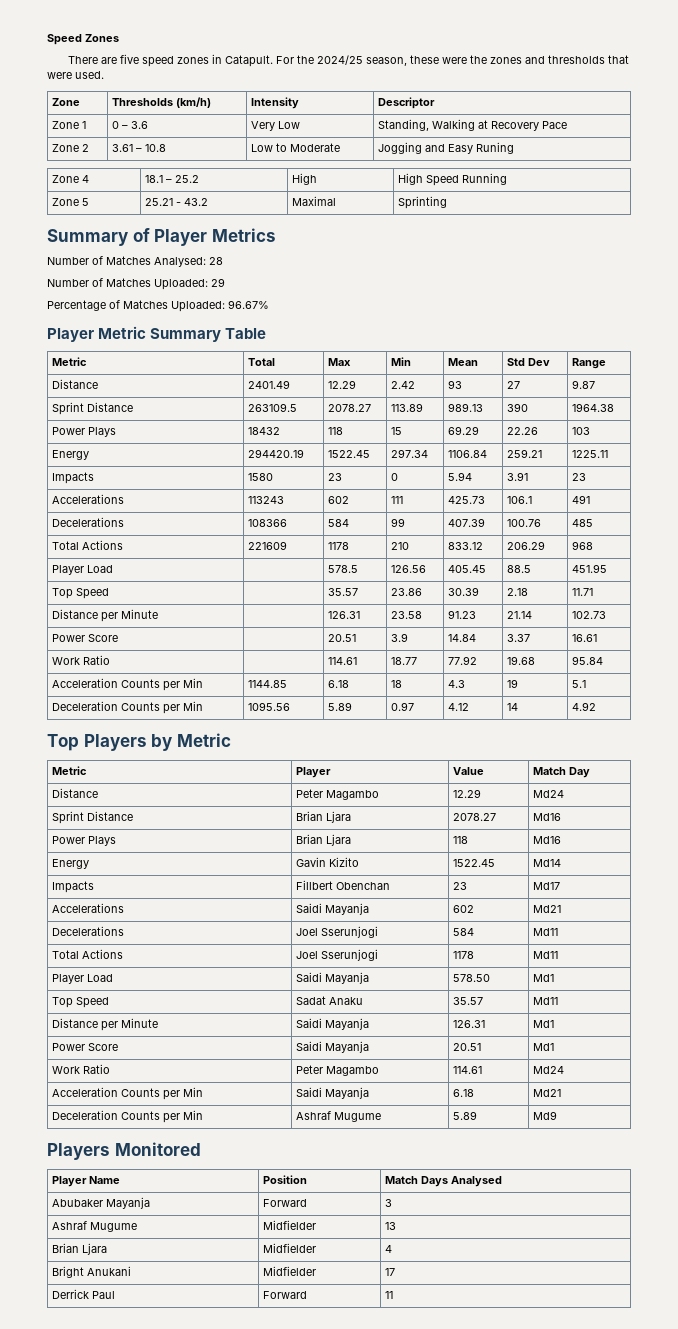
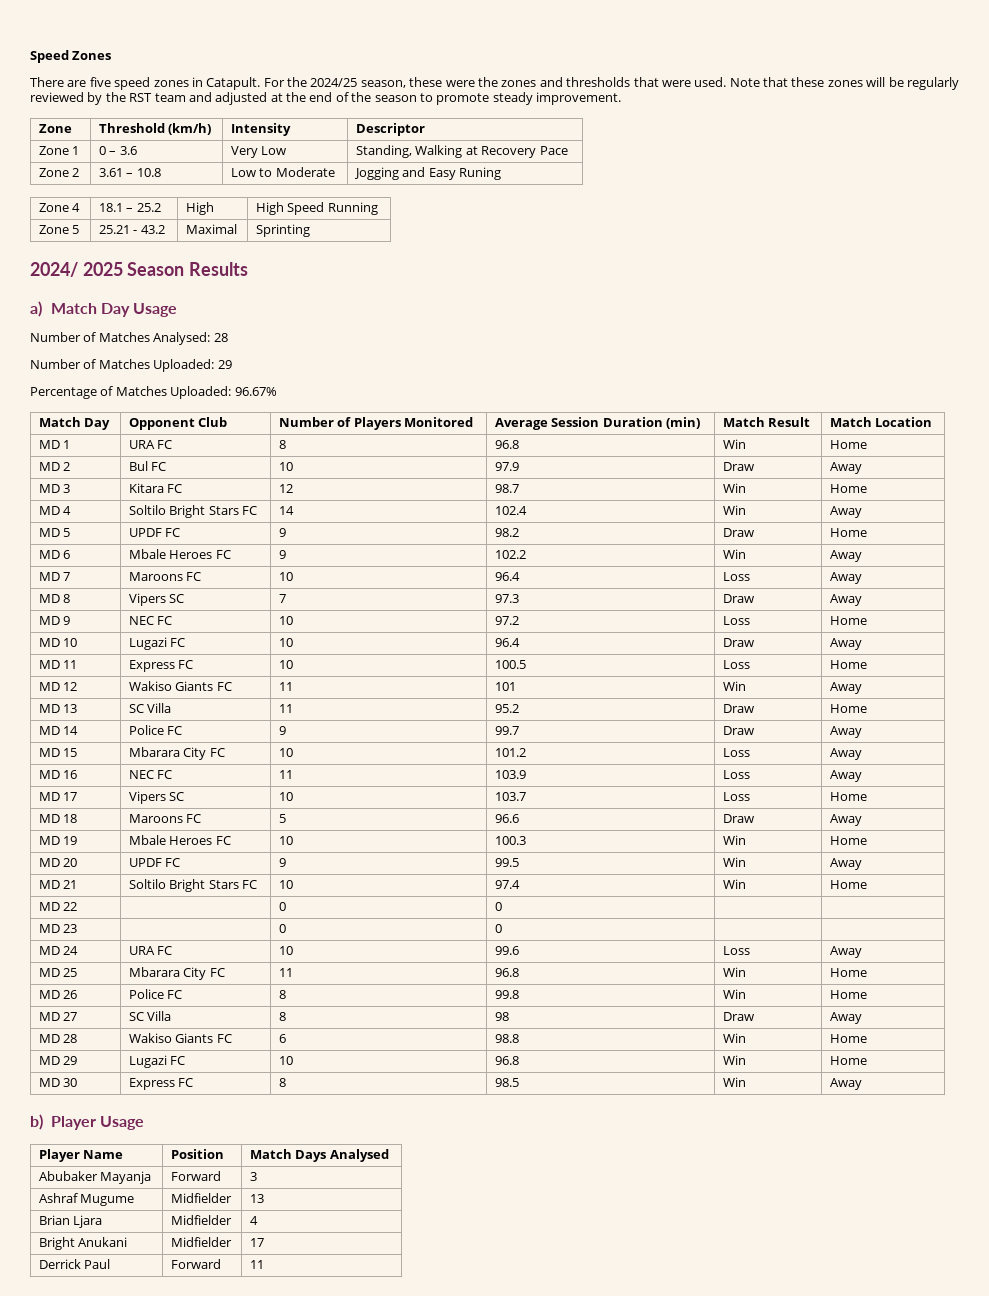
[51,98,80,106] [111,98,173,106] // Zone | Thresholds -> [729,77,959,90] [30,92,621,105] [39,124,73,133] [99,123,166,133] Note that these zones will be regularly reviewed by the RST team and adjusted at the end of the season to promote steady improvement. // Zone | Threshold
[47,228,276,246] Summary of Player Metrics -> [30,262,249,277] [30,301,178,317] 2024/ 2025 Season Results // a) Match Day Usage
[47,326,267,342] [51,357,87,366] [247,358,275,366] [327,358,351,366] [390,357,411,366] [447,358,478,366] [506,358,550,366] [571,358,606,369] [51,379,98,389] [247,380,290,389] [327,380,356,389] [390,381,415,389] [447,380,462,389] [506,381,520,389] [571,380,595,389] [51,402,133,415] [247,403,297,412] [327,404,371,412] [390,403,423,412] [447,403,483,412] [506,403,528,412] [571,403,614,412] [51,427,116,437] [247,427,280,435] [327,427,343,435] [390,427,402,435] [447,426,479,435] [506,427,538,435] [571,427,590,435] [51,450,89,460] [247,449,304,458] [327,450,370,458] [390,449,428,458] [447,450,487,458] [506,449,542,458] [571,450,608,458] [51,472,94,484] [247,473,273,481] [327,473,342,481] [390,473,398,481] [447,472,472,481] [506,472,528,481] [571,473,586,481] [51,494,124,504] [247,496,284,504] [327,496,349,504] [390,496,403,504] [447,496,485,504] [506,496,532,504] [571,495,590,504] [51,517,124,527] [247,519,287,527] [327,519,349,527] [390,518,405,527] [447,518,485,527] [506,519,541,527] [571,519,593,527] [51,540,123,550] [247,541,287,550] [327,542,349,550] [390,542,409,550] [447,542,483,550] [506,541,545,550] [571,541,593,550] [51,565,113,575] [327,565,358,573] [390,565,426,573] [447,565,486,573] [506,565,531,573] [571,564,607,573] [51,588,109,599] [327,588,358,596] [390,588,422,596] [447,587,479,596] [506,588,528,596] [571,588,593,596] [51,609,158,622] [327,611,360,619] [390,611,422,619] [447,610,476,619] [506,611,532,619] [571,611,606,619] [51,634,118,642] [327,634,356,642] [390,633,408,642] [447,634,476,642] [506,634,530,642] [571,634,597,642] [51,655,110,665] [327,657,357,665] [390,657,417,665] [447,656,477,665] [506,656,535,665] [571,656,603,665] [51,678,203,691] [247,680,287,688] [327,680,349,688] [390,680,402,688] [447,680,465,688] [506,679,518,688] [571,680,586,688] [51,701,203,714] [247,702,290,711] [327,702,352,711] [390,702,414,711] [447,703,469,711] [506,703,518,711] [571,702,596,711] [47,733,231,751] [51,766,87,775] [295,767,331,778] [452,767,484,775] [532,767,590,778] [51,788,98,798] [295,789,379,800] [452,789,481,798] [532,790,564,798] [51,811,133,824] [295,811,351,823] [452,813,496,821] [532,813,561,821] [51,836,116,846] [295,834,351,846] [452,836,468,844] [532,836,561,844] [51,859,89,869] [295,857,359,867] [452,859,495,867] [532,859,561,867] [51,881,94,893] [295,880,390,890] [452,882,467,890] [532,882,560,890] [51,903,124,913] [295,903,369,915] [452,905,474,913] [532,905,561,913] [51,926,124,936] [295,926,378,938] [452,928,474,936] [532,928,558,936] [51,949,123,959] [295,949,378,961] [452,951,474,959] [532,951,558,959] [51,974,113,984] [295,972,369,984] [452,974,490,982] [532,974,554,982] [51,997,109,1008] [295,996,363,1005] [452,997,483,1005] [532,997,558,1005] [51,1018,158,1031] [295,1018,369,1030] [452,1020,485,1028] [532,1020,554,1028] [51,1043,118,1051] [295,1041,369,1053] [452,1043,481,1051] [532,1043,554,1051] [51,1064,110,1074] [295,1065,379,1076] [452,1066,482,1074] [532,1066,564,1074] [51,1087,203,1100] [295,1087,369,1099] [452,1089,474,1097] [532,1089,561,1097] [51,1110,203,1123] [295,1111,381,1122] [452,1111,477,1120] [532,1111,557,1120] [47,1142,201,1160] // Player Metric Summary Table // Metric | Total | Max | Min | Mean | Std Dev | Range // Distance | 2401.49 | 12.29 | 2.42 | 93 | 27 | 9.87 // Sprint Distance | 263109.5 | 2078.27 | 113.89 | 989.13 | 390 | 1964.38 // Power Plays | 18432 | 118 | 15 | 69.29 | 22.26 | 103 // Energy | 294420.19 | 1522.45 | 297.34 | 1106.84 | 259.21 | 1225.11 // Impacts | 1580 | 23 | 0 | 5.94 | 3.91 | 23 // Accelerations | 113243 | 602 | 111 | 425.73 | 106.1 | 491 // Decelerations | 108366 | 584 | 99 | 407.39 | 100.76 | 485 // Total Actions | 221609 | 1178 | 210 | 833.12 | 206.29 | 968 // Player Load | | 578.5 | 126.56 | 405.45 | 88.5 | 451.95 // Top Speed | | 35.57 | 23.86 | 30.39 | 2.18 | 11.71 // Distance per Minute | | 126.31 | 23.58 | 91.23 | 21.14 | 102.73 // Power Score | | 20.51 | 3.9 | 14.84 | 3.37 | 16.61 // Work Ratio | | 114.61 | 18.77 | 77.92 | 19.68 | 95.84 // Acceleration Counts per Min | 1144.85 | 6.18 | 18 | 4.3 | 19 | 5.1 // Deceleration Counts per Min | 1095.56 | 5.89 | 0.97 | 4.12 | 14 | 4.92 // Top Players by Metric // Metric | Player | Value | Match Day // Distance | Peter Magambo | 12.29 | Md24 // Sprint Distance | Brian Ljara | 2078.27 | Md16 // Power Plays | Brian Ljara | 118 | Md16 // Energy | Gavin Kizito | 1522.45 | Md14 // Impacts | Fillbert Obenchan | 23 | Md17 // Accelerations | Saidi Mayanja | 602 | Md21 // Decelerations | Joel Sserunjogi | 584 | Md11 // Total Actions | Joel Sserunjogi | 1178 | Md11 // Player Load | Saidi Mayanja | 578.50 | Md1 // Top Speed | Sadat Anaku | 35.57 | Md11 // Distance per Minute | Saidi Mayanja | 126.31 | Md1 // Power Score | Saidi Mayanja | 20.51 | Md1 // Work Ratio | Peter Magambo | 114.61 | Md24 // Acceleration Counts per Min | Saidi Mayanja | 6.18 | Md21 // Deceleration Counts per Min | Ashraf Mugume | 5.89 | Md9 // Players Monitored -> [39,417,111,430] [129,417,228,430] [279,417,474,430] [495,417,701,430] [723,417,811,427] [830,417,933,427] [39,440,71,449] [129,440,173,449] [279,440,287,449] [495,440,520,449] [723,439,747,449] [830,440,868,449] [39,462,71,471] [129,461,167,471] [279,462,294,471] [495,462,520,471] [723,462,755,471] [830,462,863,474] [39,484,71,493] [129,483,183,493] [279,484,294,493] [495,484,520,493] [723,483,747,493] [830,484,868,493] [39,506,72,515] [129,505,258,518] [279,506,295,515] [495,506,528,515] [723,505,747,515] [830,506,863,518] [39,528,71,537] [129,528,181,537] [279,528,287,537] [495,528,520,537] [723,528,755,537] [830,528,868,537] [39,550,71,559] [129,549,231,559] [279,550,287,559] [495,550,527,559] [723,549,747,559] [830,550,863,562] [39,572,71,581] [129,572,202,581] [279,572,294,581] [495,572,521,581] [723,572,751,581] [830,572,863,584] [39,594,71,603] [129,593,185,606] [279,594,287,603] [495,594,520,603] [723,594,755,603] [830,594,863,606] [39,616,71,625] [129,616,173,625] [279,616,294,625] [495,616,520,625] [723,616,751,625] [830,616,868,625] [39,638,78,647] [129,637,186,650] [279,638,294,647] [495,638,521,647] [723,638,755,647] [830,638,863,650] [39,660,78,669] [129,660,194,672] [279,660,294,669] [495,660,527,669] [723,660,751,669] [830,660,868,669] [39,682,78,691] [129,681,232,691] [279,682,294,691] [495,682,517,691] [723,681,747,691] [830,682,863,694] [39,704,78,713] [129,703,172,713] [279,704,294,713] [495,704,520,713] [723,704,755,713] [830,704,868,713] [39,726,79,735] [129,725,183,735] [279,726,287,735] [495,726,520,735] [723,726,755,735] [830,726,863,738] [39,748,78,757] [129,747,225,760] [279,748,294,757] [495,748,527,757] [723,748,751,757] [830,748,863,760] [39,770,78,779] [129,770,173,779] [279,770,294,779] [495,770,527,779] [723,770,751,779] [830,770,863,782] [39,792,78,801] [129,791,185,804] [279,792,294,801] [495,792,527,801] [723,792,751,801] [830,792,868,801] [39,814,78,823] [129,814,202,823] [279,814,287,823] [495,814,520,823] [723,814,755,823] [830,814,863,826] [39,836,78,845] [129,835,231,845] [279,836,294,845] [495,836,527,845] [723,835,747,845] [830,836,868,845] [39,858,78,867] [129,858,181,867] [279,858,287,867] [495,858,520,867] [723,857,747,867] [830,858,863,870] [39,880,78,889] [129,879,258,892] [279,880,294,889] [495,880,521,889] [723,879,747,889] [830,880,868,889] [39,902,78,911] [279,902,287,911] [495,902,503,911] [39,924,78,933] [279,924,287,933] [495,924,503,933] [39,946,79,955] [129,946,173,955] [279,946,294,955] [495,946,520,955] [723,946,751,955] [830,946,863,958] [39,968,78,977] [129,967,225,980] [279,968,294,977] [495,968,520,977] [723,967,747,977] [830,968,868,977] [39,990,78,999] [129,989,183,999] [279,990,287,999] [495,990,520,999] [723,989,747,999] [830,990,868,999] [39,1012,78,1021] [129,1011,172,1021] [279,1012,287,1021] [495,1012,510,1021] [723,1012,755,1021] [830,1012,863,1024] [39,1034,78,1043] [129,1033,232,1043] [279,1034,287,1043] [495,1034,520,1043] [723,1033,747,1043] [830,1034,868,1043] [39,1056,78,1065] [129,1055,186,1068] [279,1056,294,1065] [495,1056,520,1065] [723,1055,747,1065] [830,1056,868,1065] [39,1078,78,1087] [129,1078,194,1090] [279,1078,287,1087] [495,1078,520,1087] [723,1077,747,1087] [830,1078,863,1090] [30,1114,145,1130] // Match Day | Opponent Club | Number of Players Monitored | Average Session Duration (min) | Match Result | Match Location // MD 1 | URA FC | 8 | 96.8 | Win | Home // MD 2 | Bul FC | 10 | 97.9 | Draw | Away // MD 3 | Kitara FC | 12 | 98.7 | Win | Home // MD 4 | Soltilo Bright Stars FC | 14 | 102.4 | Win | Away // MD 5 | UPDF FC | 9 | 98.2 | Draw | Home // MD 6 | Mbale Heroes FC | 9 | 102.2 | Win | Away // MD 7 | Maroons FC | 10 | 96.4 | Loss | Away // MD 8 | Vipers SC | 7 | 97.3 | Draw | Away // MD 9 | NEC FC | 10 | 97.2 | Loss | Home // MD 10 | Lugazi FC | 10 | 96.4 | Draw | Away // MD 11 | Express FC | 10 | 100.5 | Loss | Home // MD 12 | Wakiso Giants FC | 11 | 101 | Win | Away // MD 13 | SC Villa | 11 | 95.2 | Draw | Home // MD 14 | Police FC | 9 | 99.7 | Draw | Away // MD 15 | Mbarara City FC | 10 | 101.2 | Loss | Away // MD 16 | NEC FC | 11 | 103.9 | Loss | Away // MD 17 | Vipers SC | 10 | 103.7 | Loss | Home // MD 18 | Maroons FC | 5 | 96.6 | Draw | Away // MD 19 | Mbale Heroes FC | 10 | 100.3 | Win | Home // MD 20 | UPDF FC | 9 | 99.5 | Win | Away // MD 21 | Soltilo Bright Stars FC | 10 | 97.4 | Win | Home // MD 22 | | 0 | 0 | | // MD 23 | | 0 | 0 | | // MD 24 | URA FC | 10 | 99.6 | Loss | Away // MD 25 | Mbarara City FC | 11 | 96.8 | Win | Home // MD 26 | Police FC | 8 | 99.8 | Win | Home // MD 27 | SC Villa | 8 | 98 | Draw | Away // MD 28 | Wakiso Giants FC | 6 | 98.8 | Win | Home // MD 29 | Lugazi FC | 10 | 96.8 | Win | Home // MD 30 | Express FC | 8 | 98.5 | Win | Away // b) Player Usage

